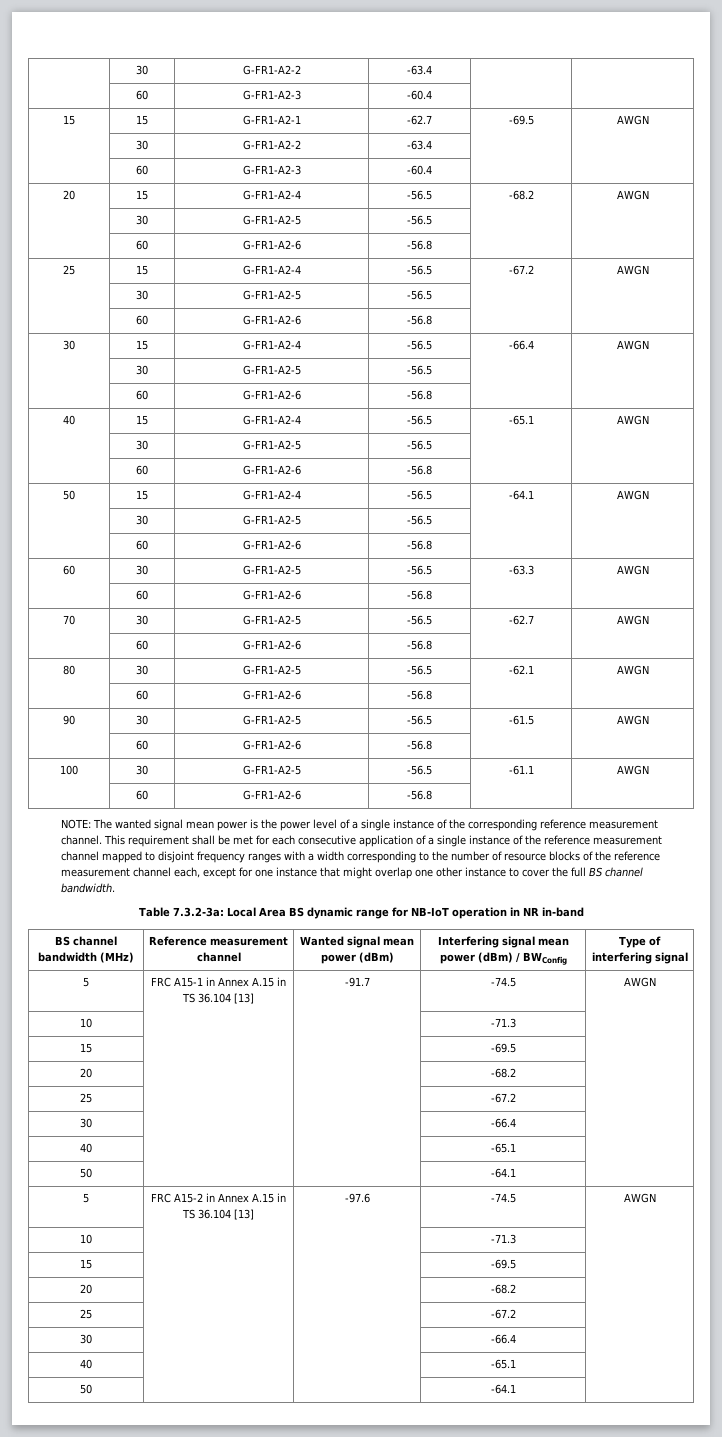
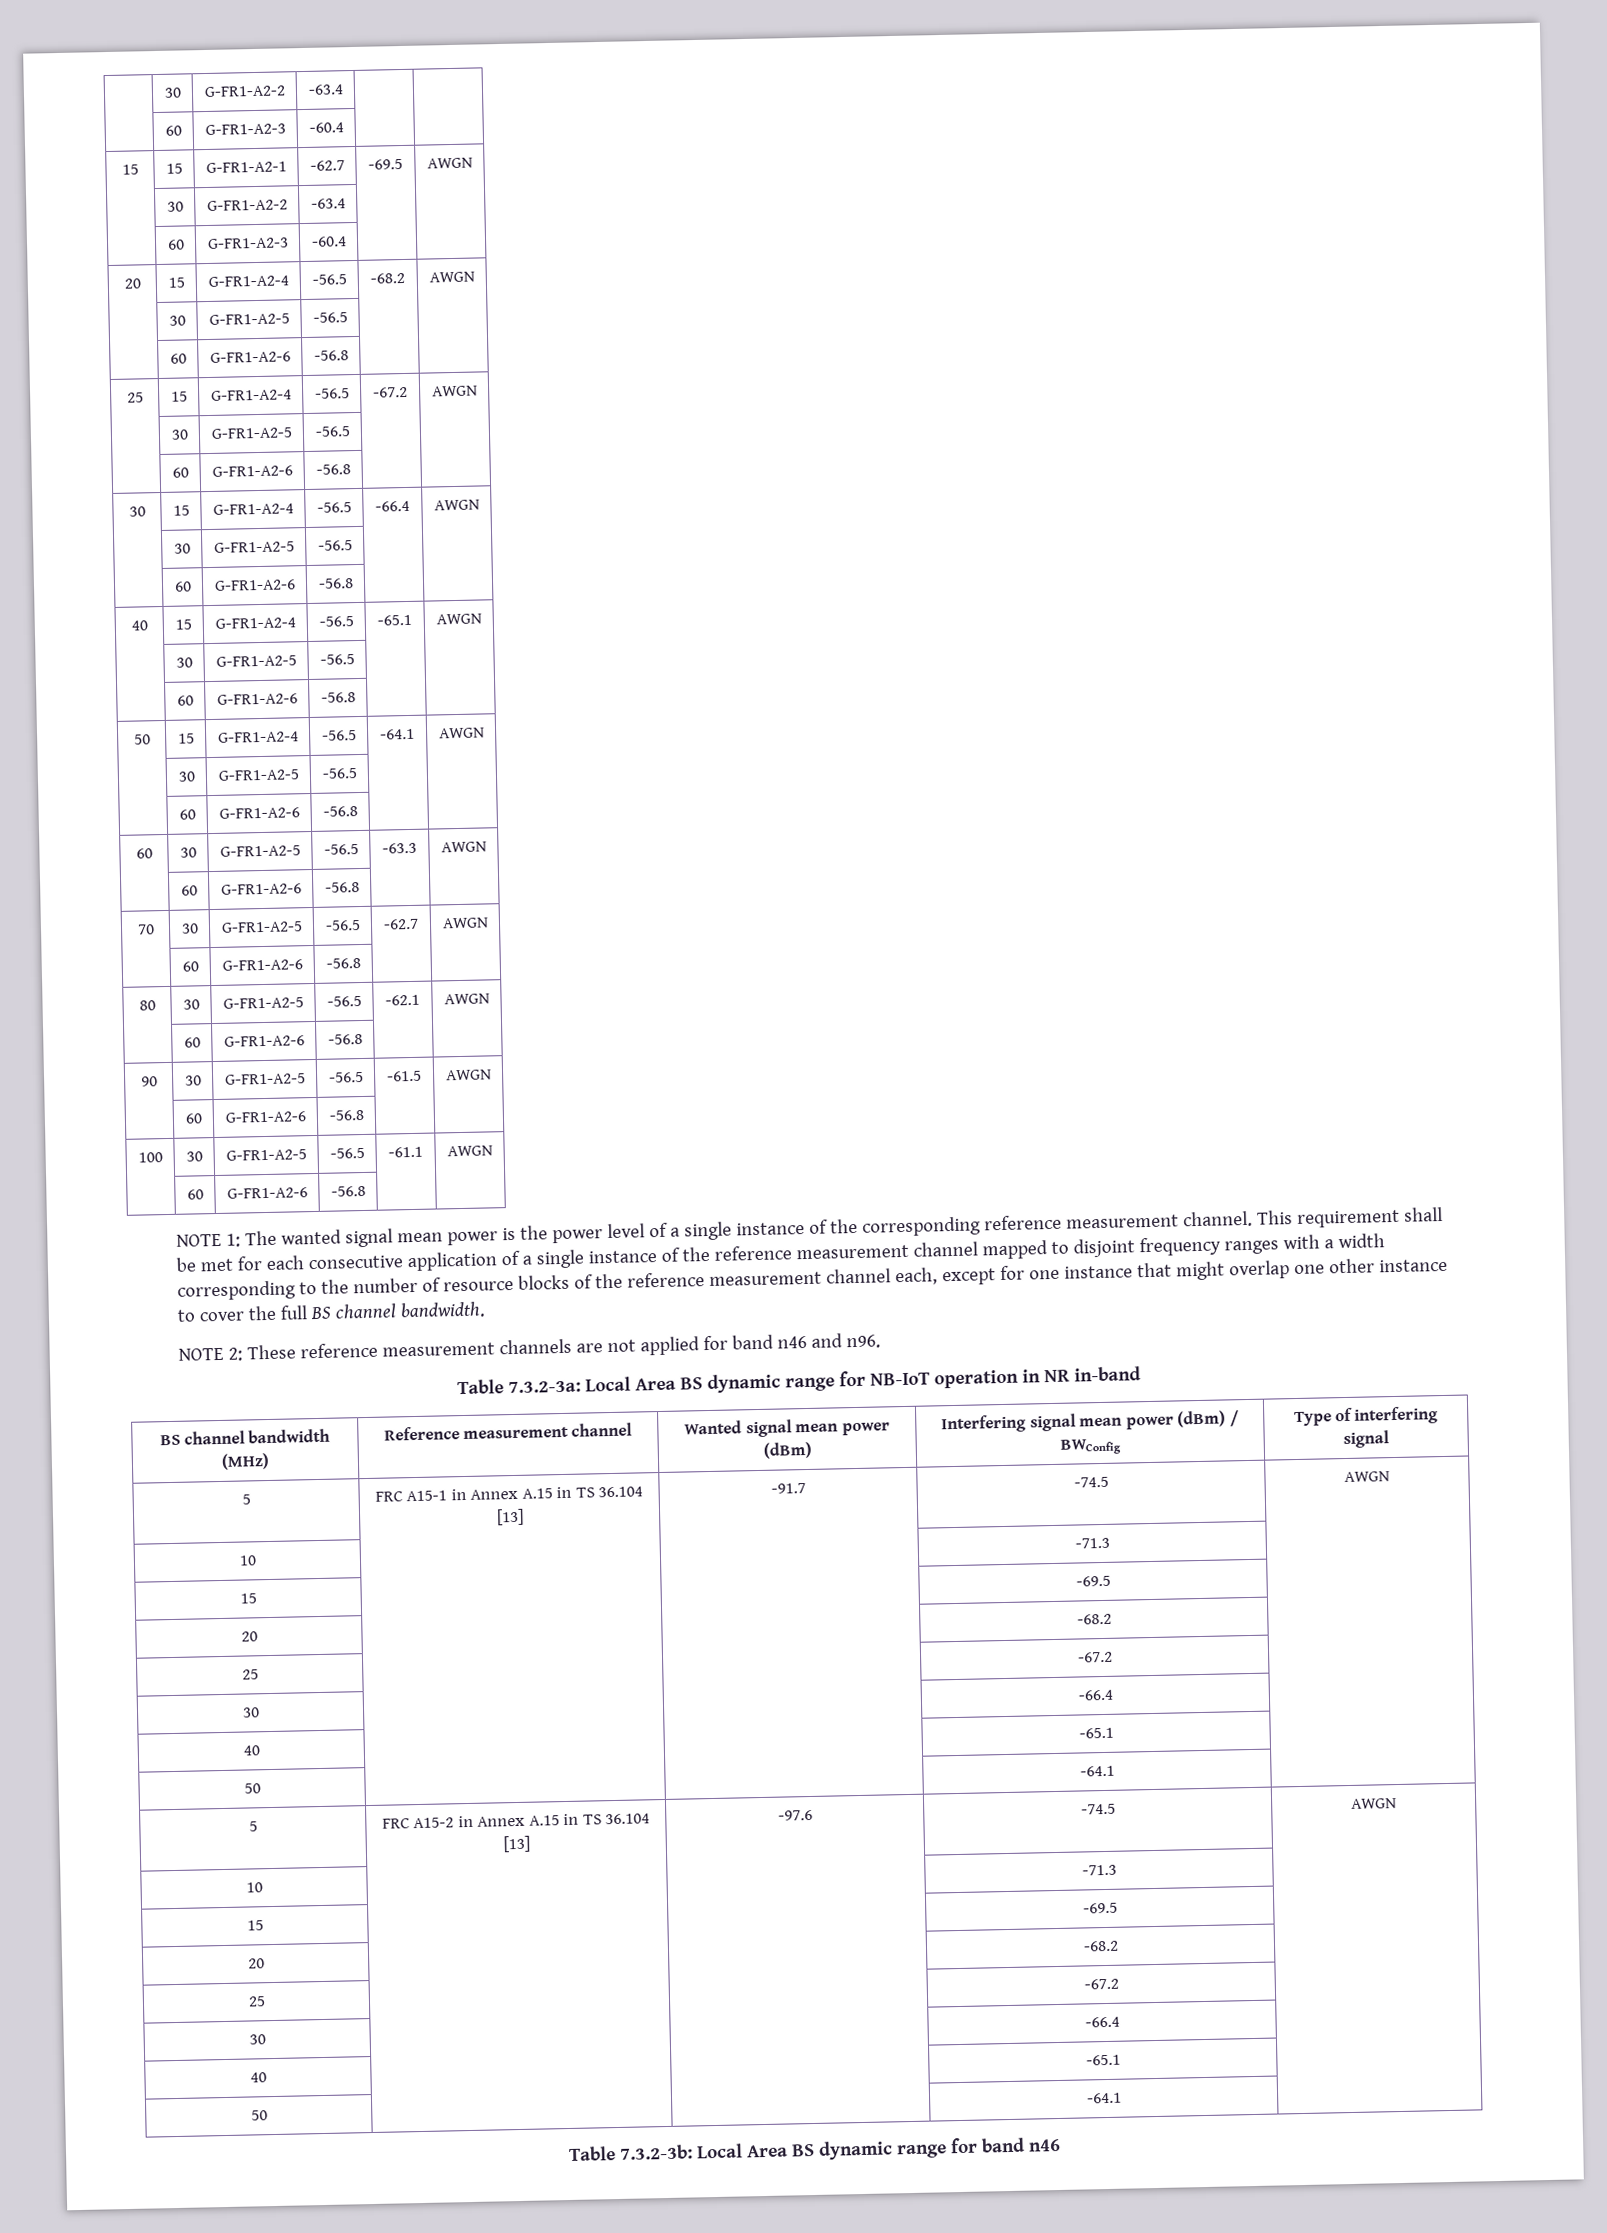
[60,819,91,829] NOTE: -> [176,1233,242,1247] NOTE 1:
(115, 888) none -> [178,1333,882,1361] // NOTE 2: These reference measurement channels are not applied for band n46 and n96.
(516, 1389) none -> [568,2137,1061,2162] // Table 7.3.2-3b: Local Area BS dynamic range for band n46

